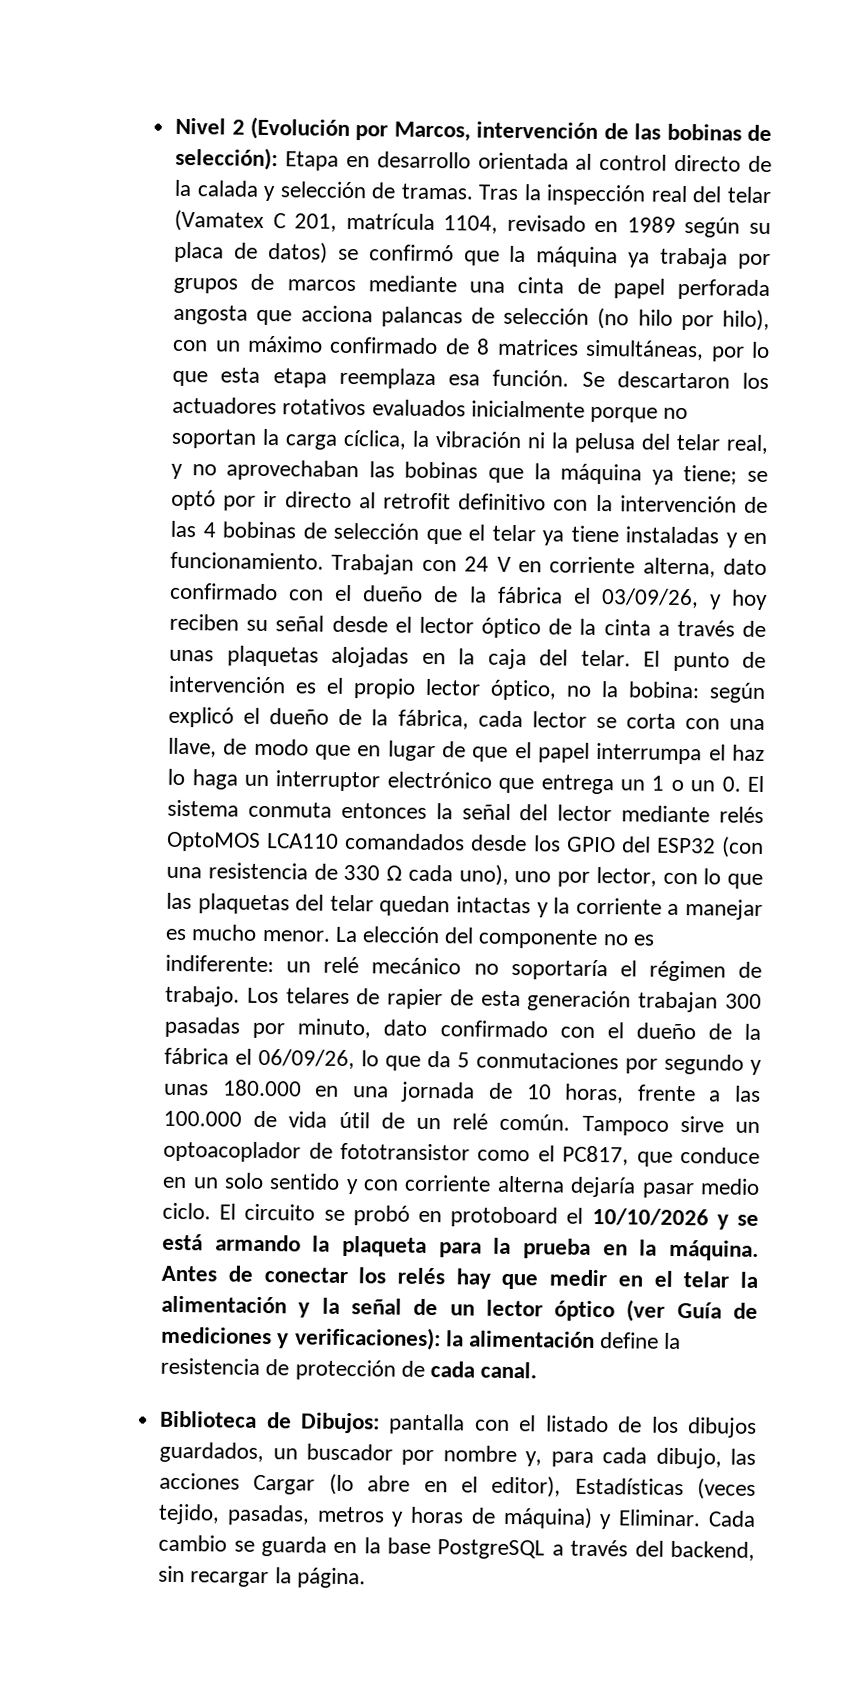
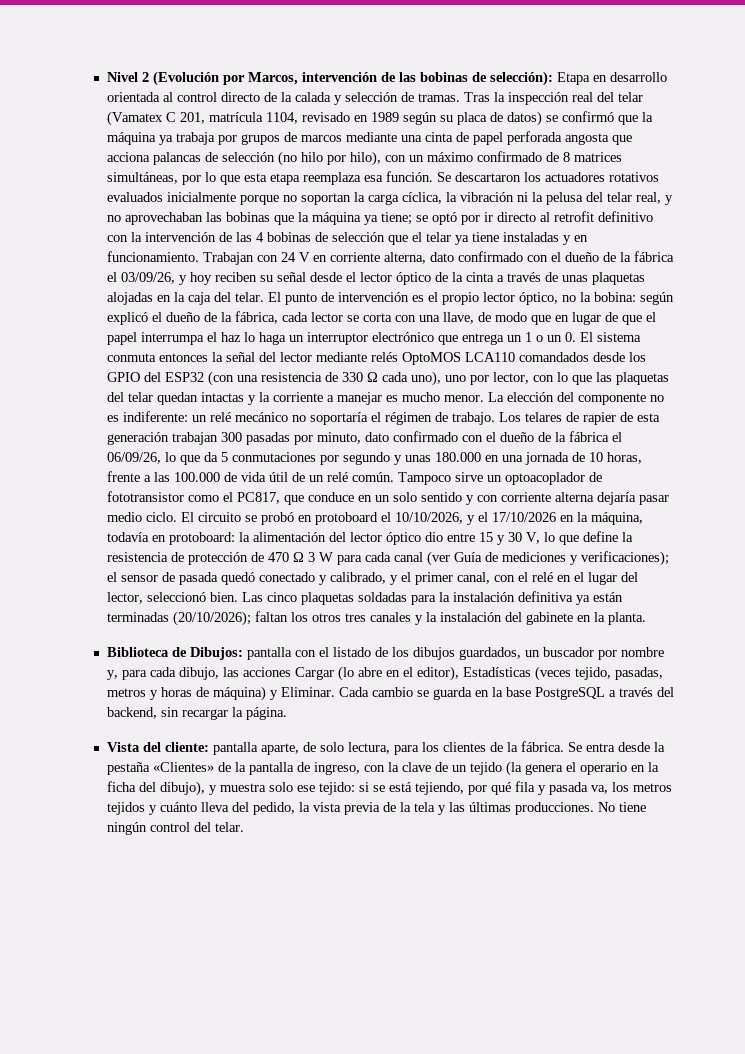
[591,1207,759,1230] [162,1233,759,1261] [161,1265,758,1290] [161,1295,758,1322] [161,1326,595,1351] 10/10/2026 y se está armando la plaqueta para la prueba en la máquina. Antes de conectar los relés hay que medir en el telar la alimentación y la señal de un lector óptico (ver Guía de mediciones y verificaciones): la alimentación -> [394,512,643,525] [106,532,579,545] 10/10/2026, y el 17/10/2026 en la máquina, todavía en protoboard: la alimentación del lector óptico dio entre 15 y 30 V, lo que
[429,1361,538,1379] cada canal. -> [267,551,669,566] [106,572,638,585] [106,591,623,605] [106,611,646,626] 470 Ω 3 W para cada canal (ver Guía de mediciones y verificaciones); el sensor de pasada quedó conectado y calibrado, y el primer canal, con el relé en el lugar del lector, seleccionó bien. Las cinco plaquetas soldadas para la instalación definitiva ya están terminadas (20/10/2026); faltan los otros tres canales y la instalación del gabinete en la planta.
(366, 1578) none -> [106,741,665,755] [106,761,659,776] [106,781,672,796] [106,802,646,815] [106,822,244,835] // Vista del cliente: pantalla aparte, de solo lectura, para los clientes de la fábrica. Se entra desde la pestaña «Clientes» de la pantalla de ingreso, con la clave de un tejido (la genera el operario en la ficha del dibujo), y muestra solo ese tejido: si se está tejiendo, por qué fila y pasada va, los metros tejidos y cuánto lleva del pedido, la vista previa de la tela y las últimas producciones. No tiene ningún control del telar.

